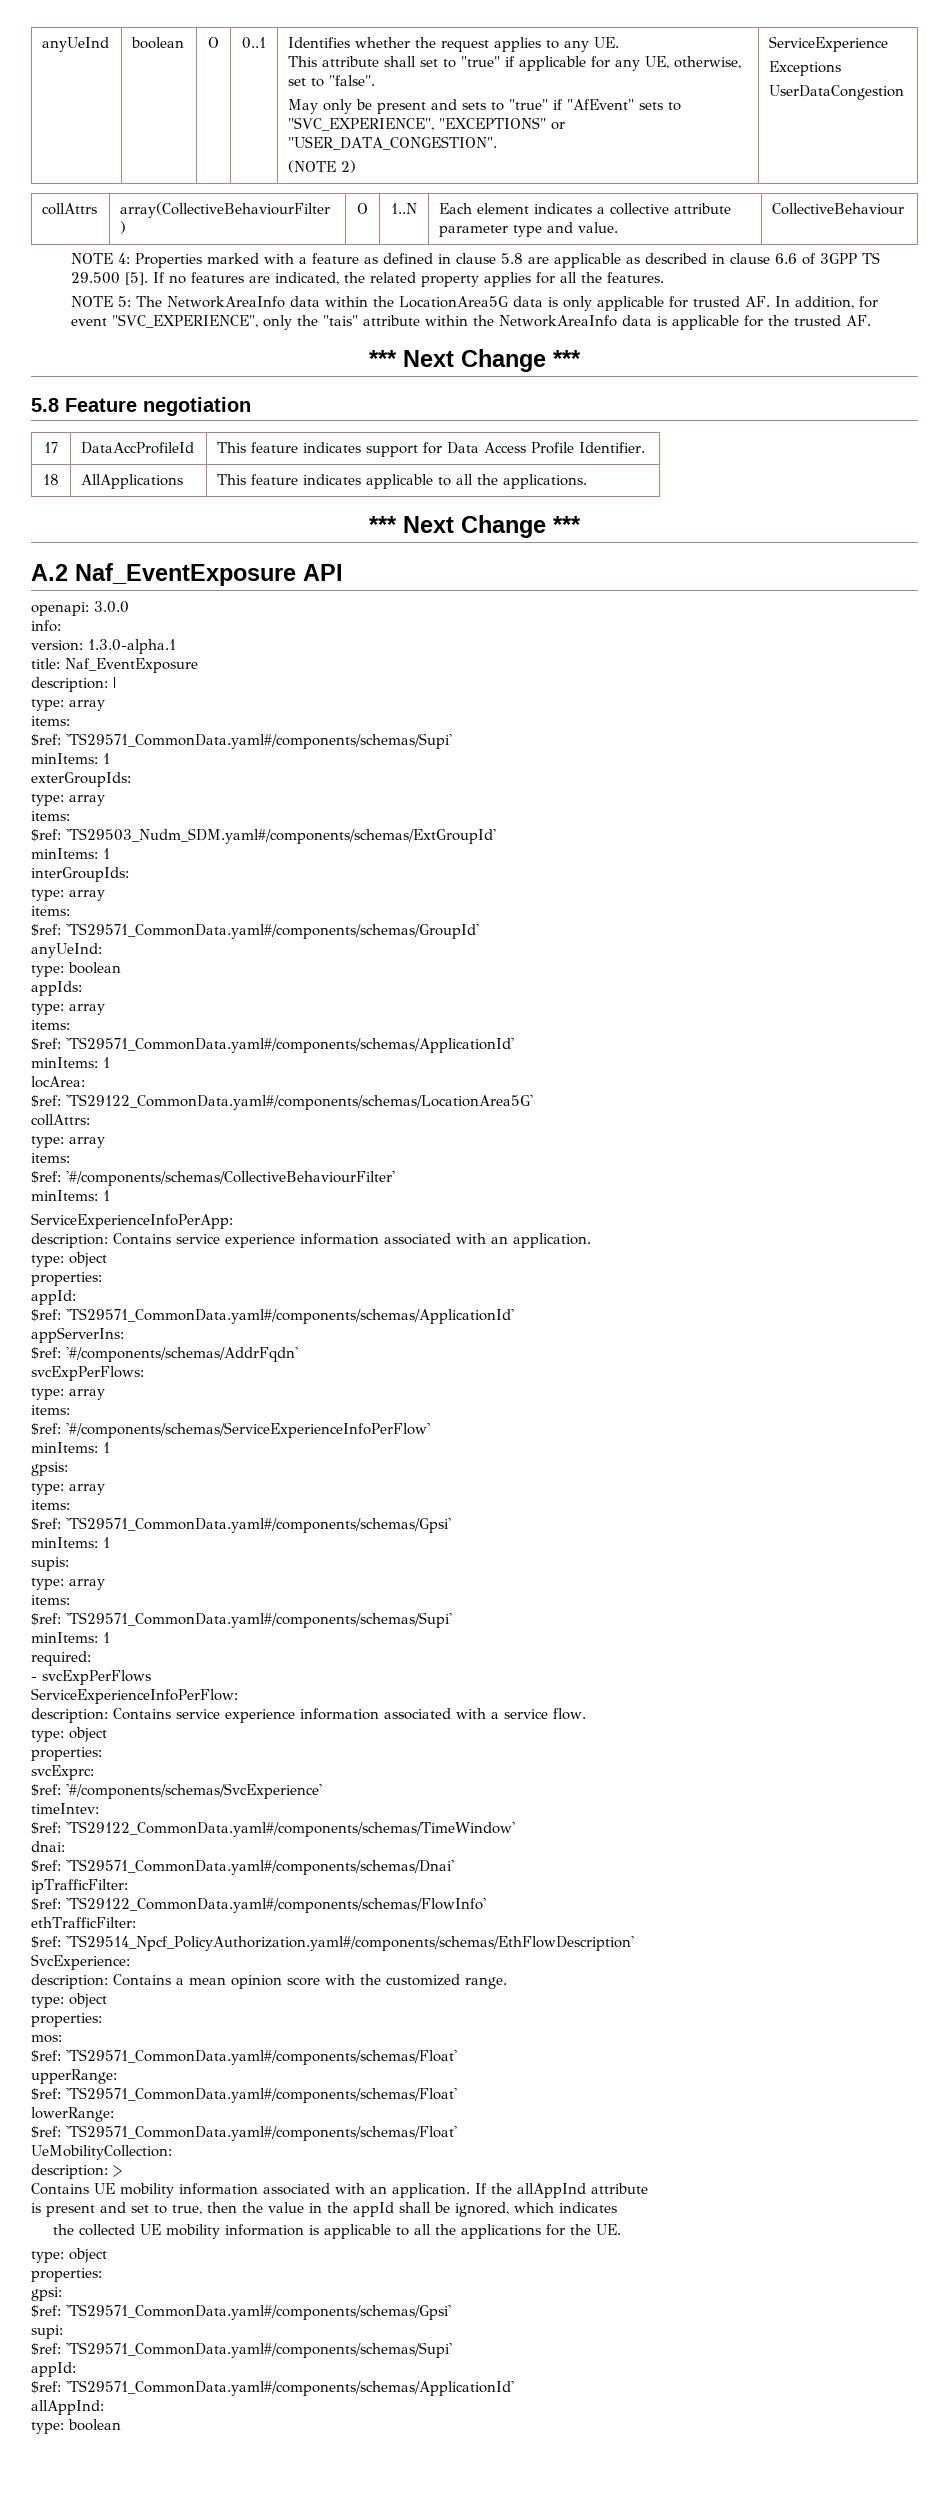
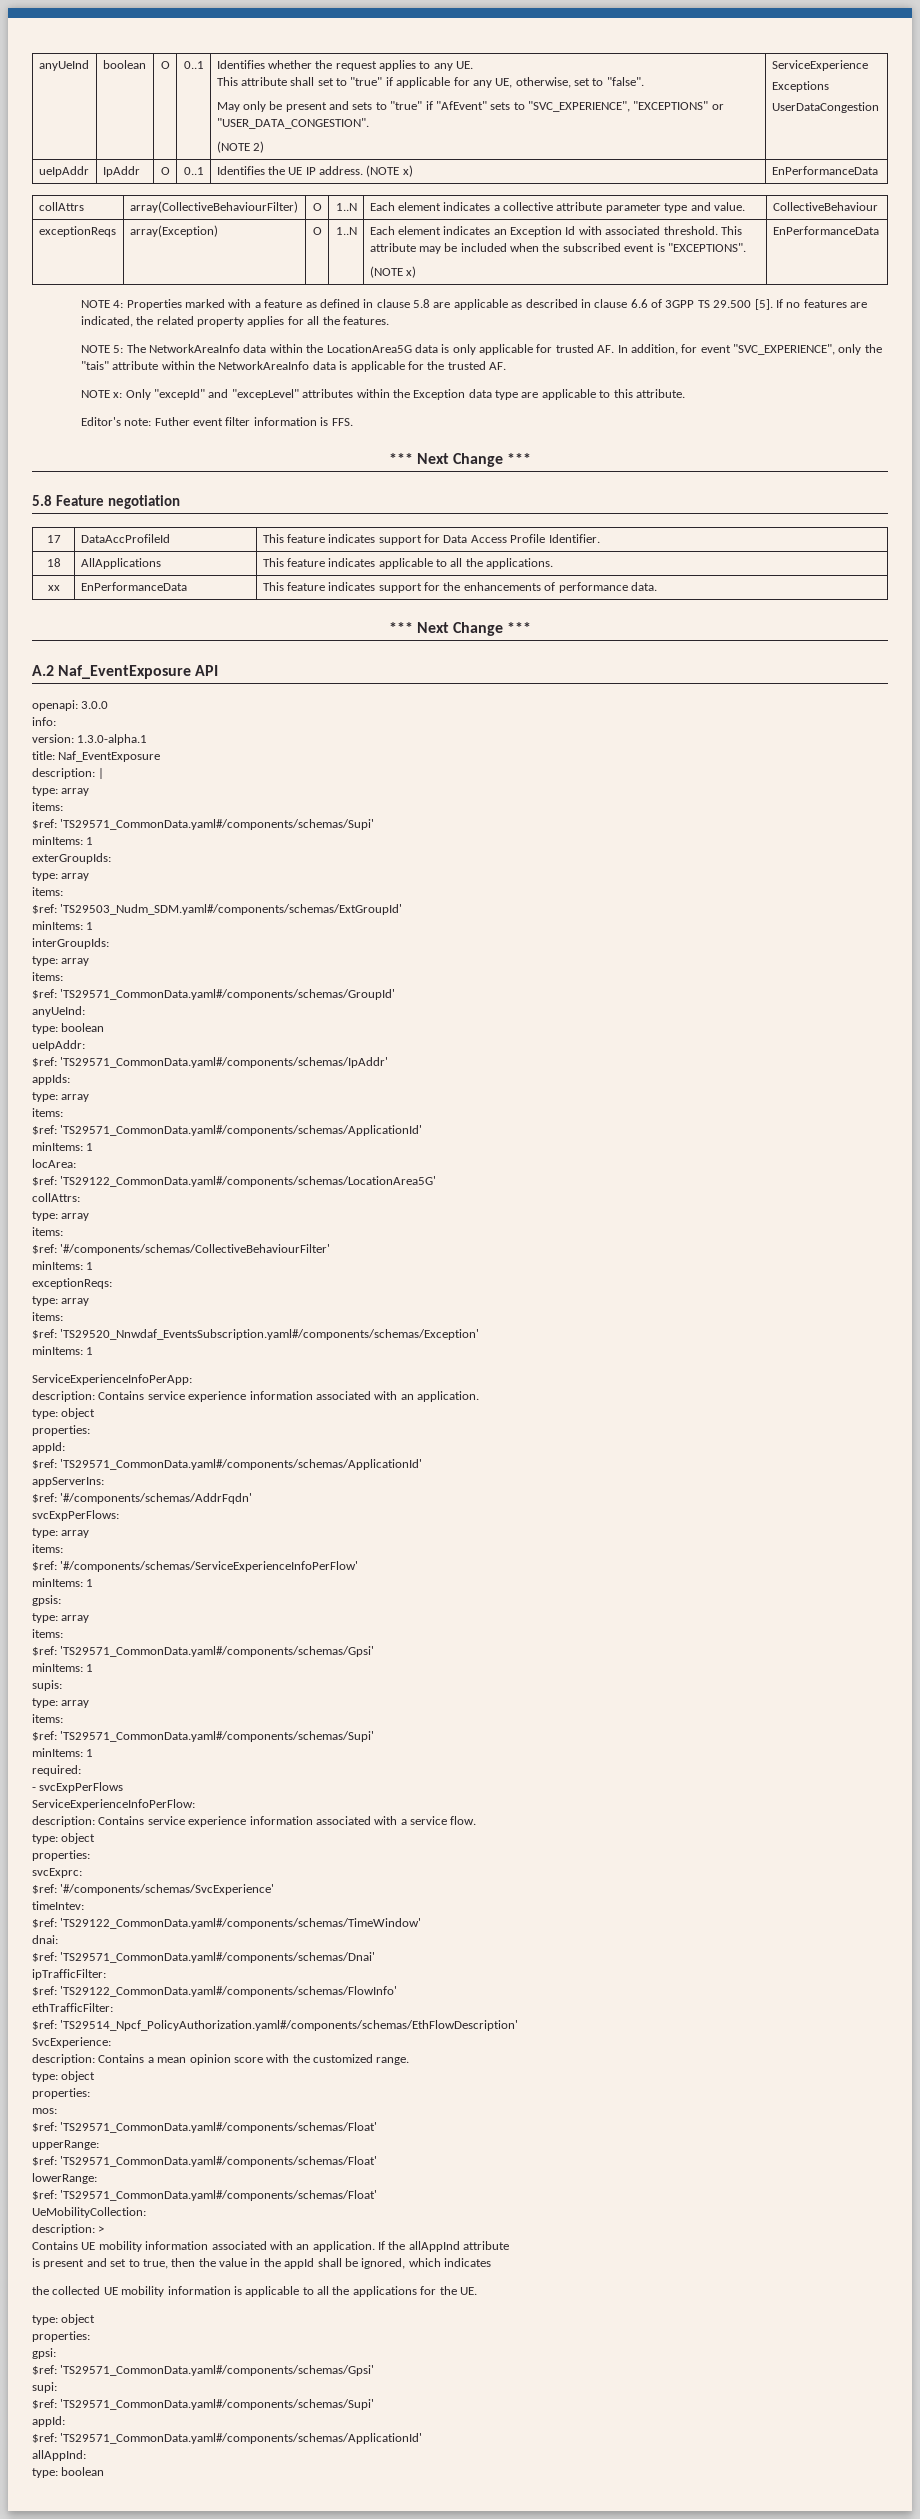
(905, 92) none -> [38,166,89,177] [102,166,140,177] [160,167,170,175] [183,167,204,175] [216,165,413,177] [771,166,878,175] // ueIpAddr | IpAddr | O | 0..1 | Identifies the UE IP address. (NOTE x) | EnPerformanceData
(905, 209) none -> [38,226,116,237] [129,225,218,237] [312,227,322,235] [335,227,357,235] [369,226,742,237] [369,243,746,254] [369,266,416,278] [772,226,879,235] // exceptionReqs | array(Exception) | O | 1..N | Each element indicates an Exception Id with associated threshold. This attribute may be included when the subscribed event is "EXCEPTIONS". // (NOTE x) | EnPerformanceData
(871, 320) none -> [80,389,685,400] [80,417,353,426] // NOTE x: Only "excepId" and "excepLevel" attributes within the Exception data type are applicable to this attribute. // Editor's note: Futher event filter information is FFS.
(588, 481) none -> [47,585,60,591] [80,582,187,591] [262,582,657,593] // xx | EnPerformanceData | This feature indicates support for the enhancements of performance data.
(121, 968) none -> [32,1040,85,1051] [32,1057,389,1068] // ueIpAddr: // $ref: 'TS29571_CommonData.yaml#/components/schemas/IpAddr'
(110, 1195) none -> [32,1278,112,1289] [32,1296,90,1306] [32,1312,63,1321] [32,1329,480,1340] [32,1346,94,1355] // exceptionReqs: // type: array // items: // $ref: 'TS29520_Nnwdaf_EventsSubscription.yaml#/components/schemas/Exception' // minItems: 1

